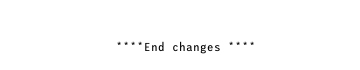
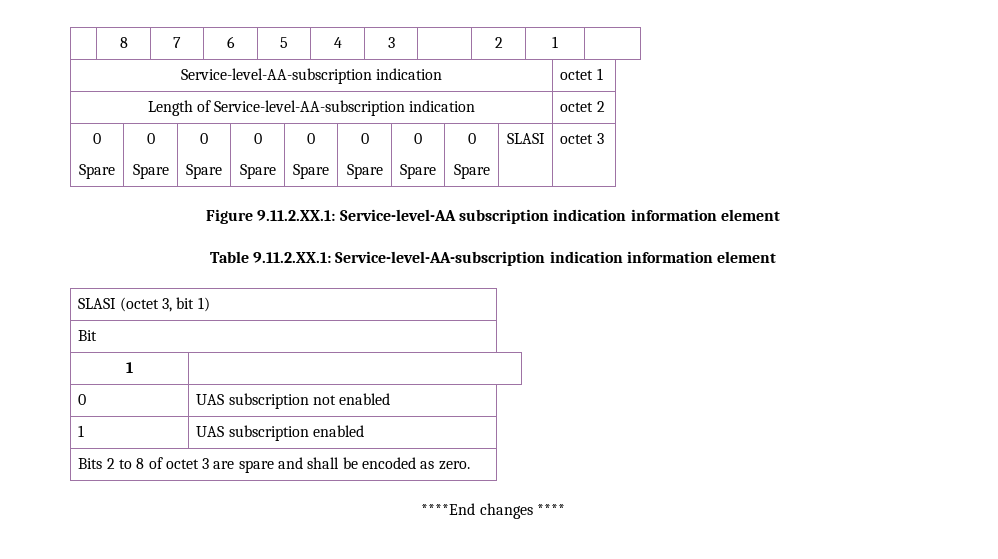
(115, 46) none -> [119,37,128,48] [173,37,181,48] [226,36,235,48] [280,37,288,48] [333,37,342,48] [387,37,395,48] [494,37,503,48] [552,36,558,48] [180,68,443,84] [560,68,603,80] [147,100,476,116] [560,101,605,112] [93,133,101,144] [79,164,115,179] [146,133,155,144] [132,164,169,179] [200,133,208,144] [186,164,222,179] [253,133,262,144] [239,164,276,179] [307,133,315,144] [293,164,329,179] [360,133,369,144] [346,164,383,179] [414,133,422,144] [400,164,436,179] [467,133,476,144] [453,164,490,179] [507,133,545,144] [560,133,604,144] [206,209,780,224] [209,251,777,266] [78,297,210,312] [78,330,98,341] [126,362,133,373] [78,394,87,405] [196,393,391,409] [78,425,85,437] [196,425,364,441] [78,457,470,473] | 8 | 7 | 6 | 5 | 4 | 3 | | 2 | 1 | // Service-level-AA-subscription indication | octet 1 // Length of Service-level-AA-subscription indication | octet 2 // 0 // Spare | 0 // Spare | 0 // Spare | 0 // Spare | 0 // Spare | 0 // Spare | 0 // Spare | 0 // Spare | SLASI | octet 3 // Figure 9.11.2.XX.1: Service-level-AA subscription indication information element // Table 9.11.2.XX.1: Service-level-AA-subscription indication information element // SLASI (octet 3, bit 1) // Bit // 1 | // 0 | UAS subscription not enabled // 1 | UAS subscription enabled // Bits 2 to 8 of octet 3 are spare and shall be encoded as zero. //

